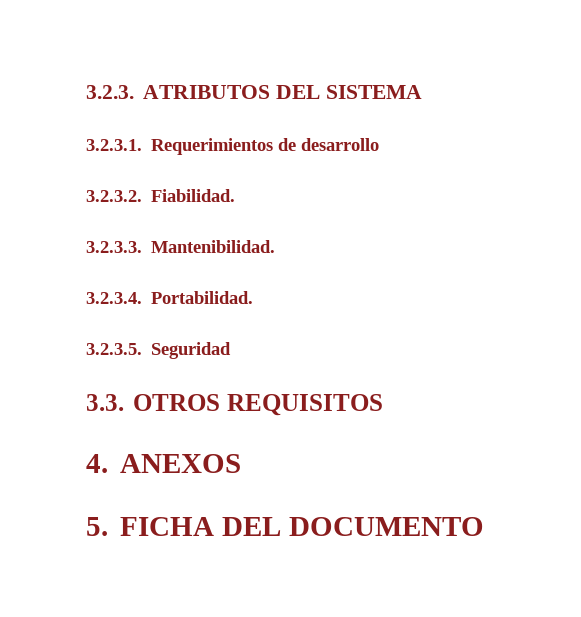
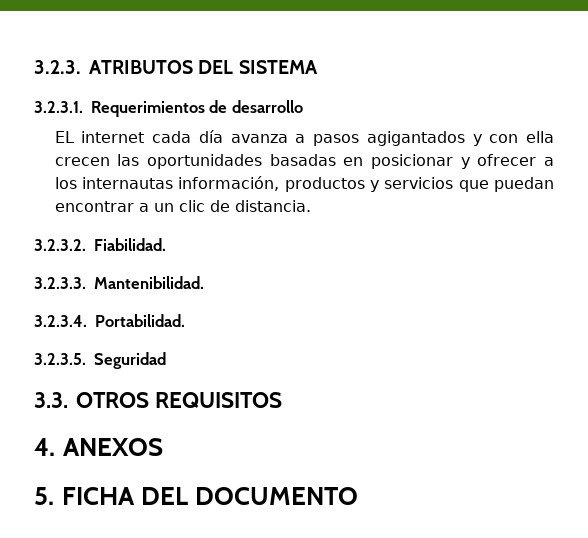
(380, 144) none -> [54,130,554,146] [54,154,555,169] [54,176,554,192] [54,200,311,212] // EL internet cada día avanza a pasos agigantados y con ella crecen las oportunidades basadas en posicionar y ofrecer a los internautas información, productos y servicios que puedan encontrar a un clic de distancia.

